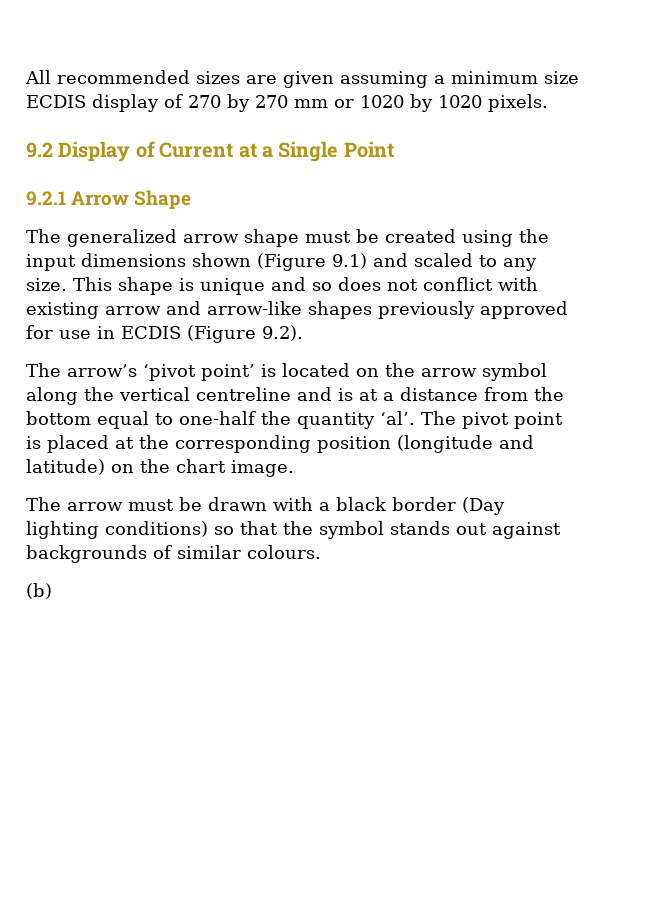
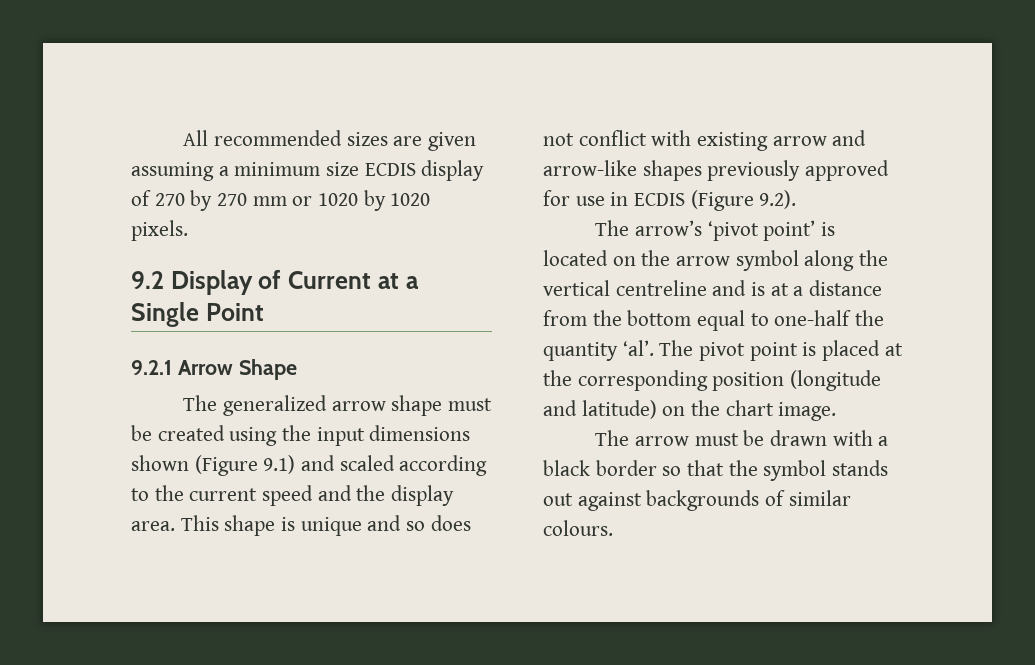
[479,255,537,271] [26,278,67,291] to any size. -> [399,455,488,476] [131,485,455,506] [131,521,175,531] according to the current speed and the display area.
[462,497,505,515] [26,521,208,539] (Day lighting conditions) -> (657, 468) none
[26,583,52,599] // (b) -> (613, 528) none

